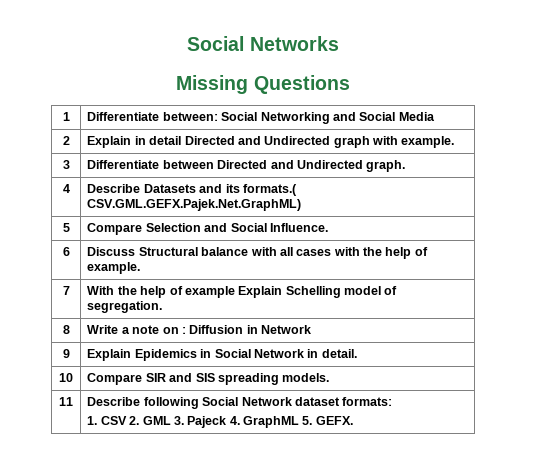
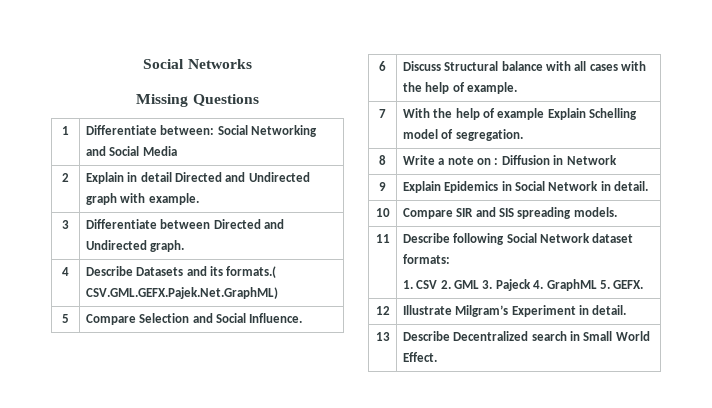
(353, 420) none -> [375,306,390,315] [402,305,627,317] [375,332,390,341] [402,331,650,341] [402,352,437,362] // 12 | Illustrate Milgram’s Experiment in detail. // 13 | Describe Decentralized search in Small World Effect.

